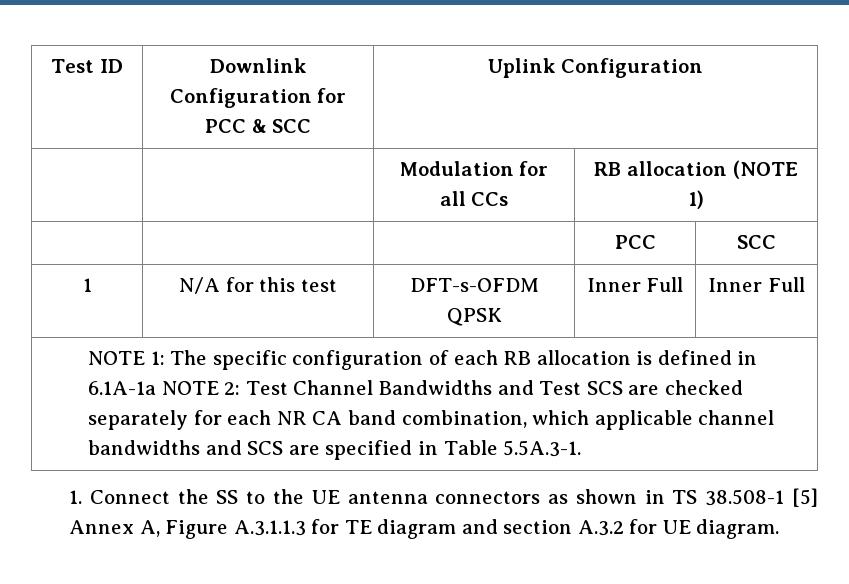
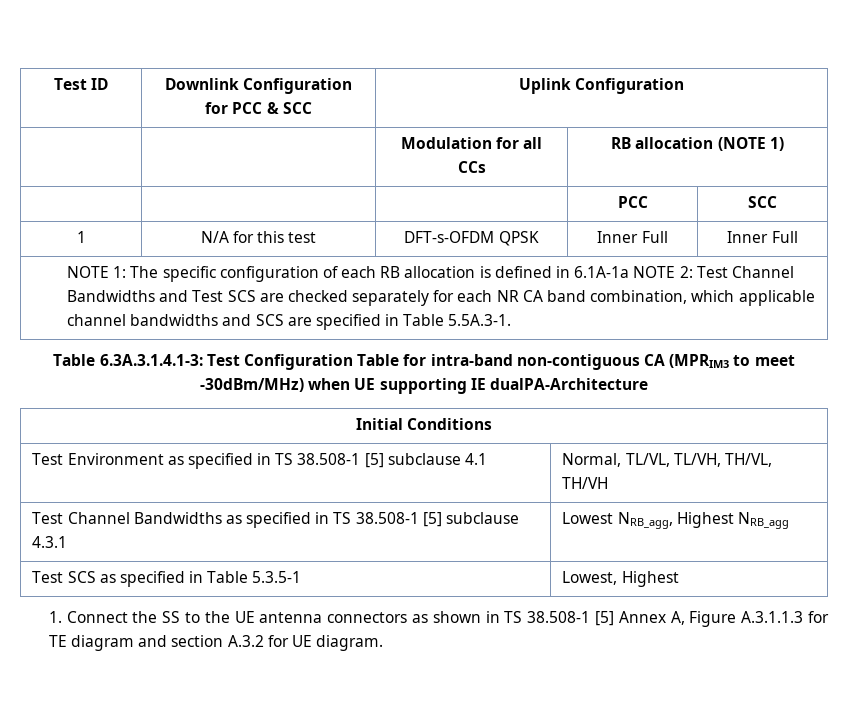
(582, 448) none -> [53,354,795,370] [200,378,648,394] [355,418,493,430] [32,453,488,469] [562,453,772,467] [562,477,609,489] [32,512,520,528] [32,536,68,548] [562,512,789,529] [32,571,302,587] [562,571,679,587] // Table 6.3A.3.1.4.1-3: Test Configuration Table for intra-band non-contiguous CA (MPRIM3 to meet -30dBm/MHz) when UE supporting IE dualPA-Architecture // Initial Conditions // Test Environment as specified in TS 38.508-1 [5] subclause 4.1 | Normal, TL/VL, TL/VH, TH/VL, TH/VH // Test Channel Bandwidths as specified in TS 38.508-1 [5] subclause 4.3.1 | Lowest NRB_agg, Highest NRB_agg // Test SCS as specified in Table 5.3.5-1 | Lowest, Highest

